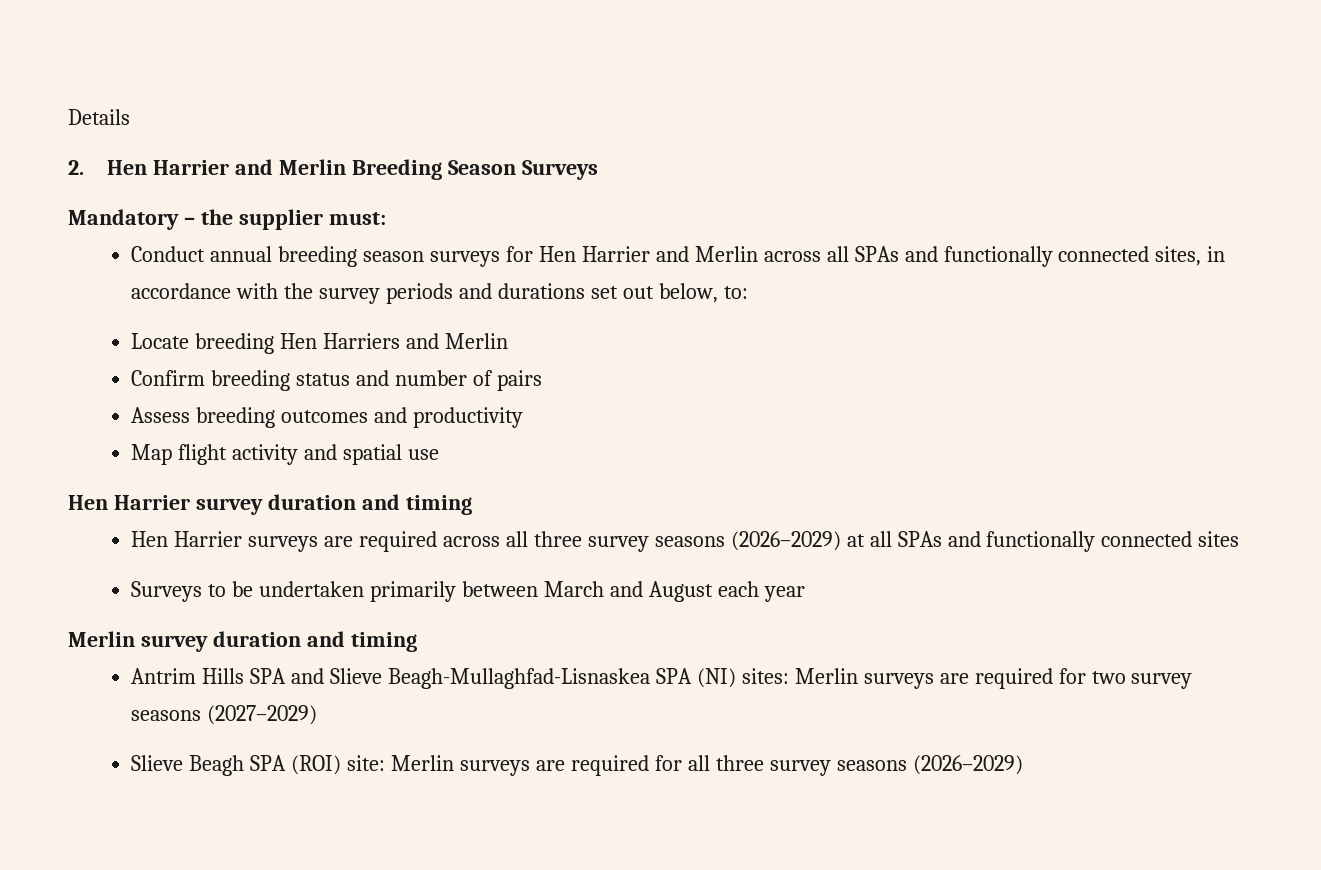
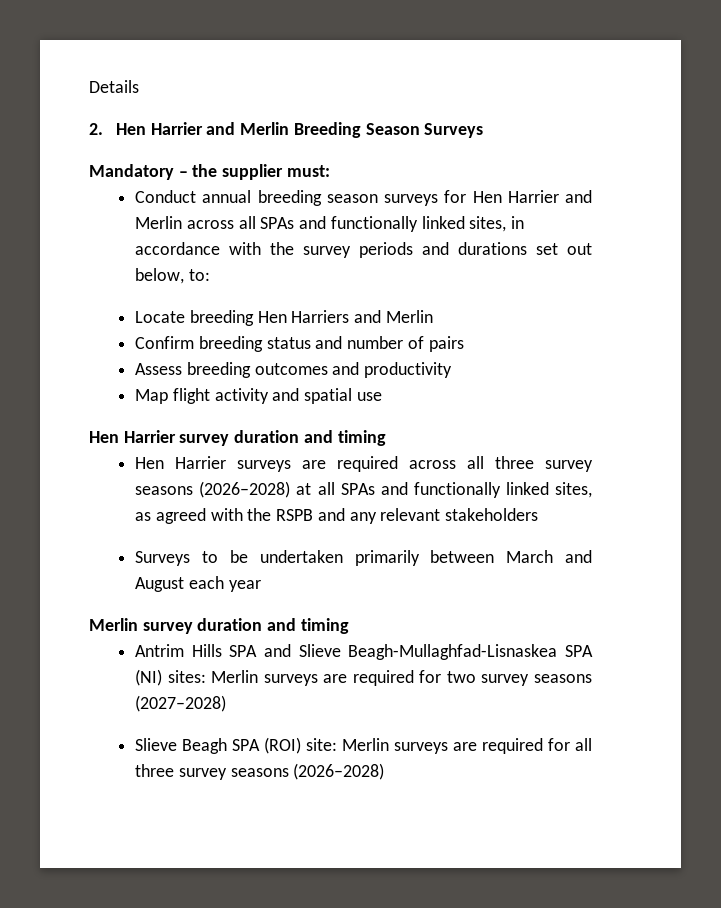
[1058,246,1150,262] connected -> [421,216,465,229] linked
[730,531,841,551] (2026–2029) -> [199,481,291,498] (2026–2028)
[1101,531,1240,547] connected sites -> [505,482,592,498] [135,508,538,524] linked sites, as agreed with the RSPB and any relevant stakeholders
[207,705,318,725] (2027–2029) -> [135,695,227,712] (2027–2028)
[912,755,1023,775] (2026–2029) -> [293,763,385,780] (2026–2028)

